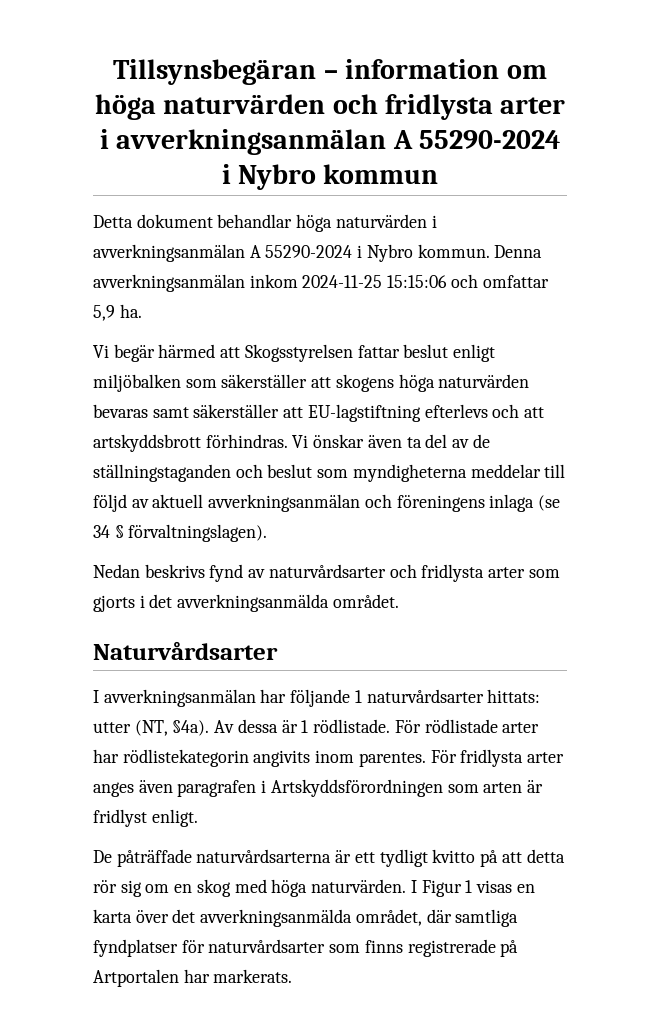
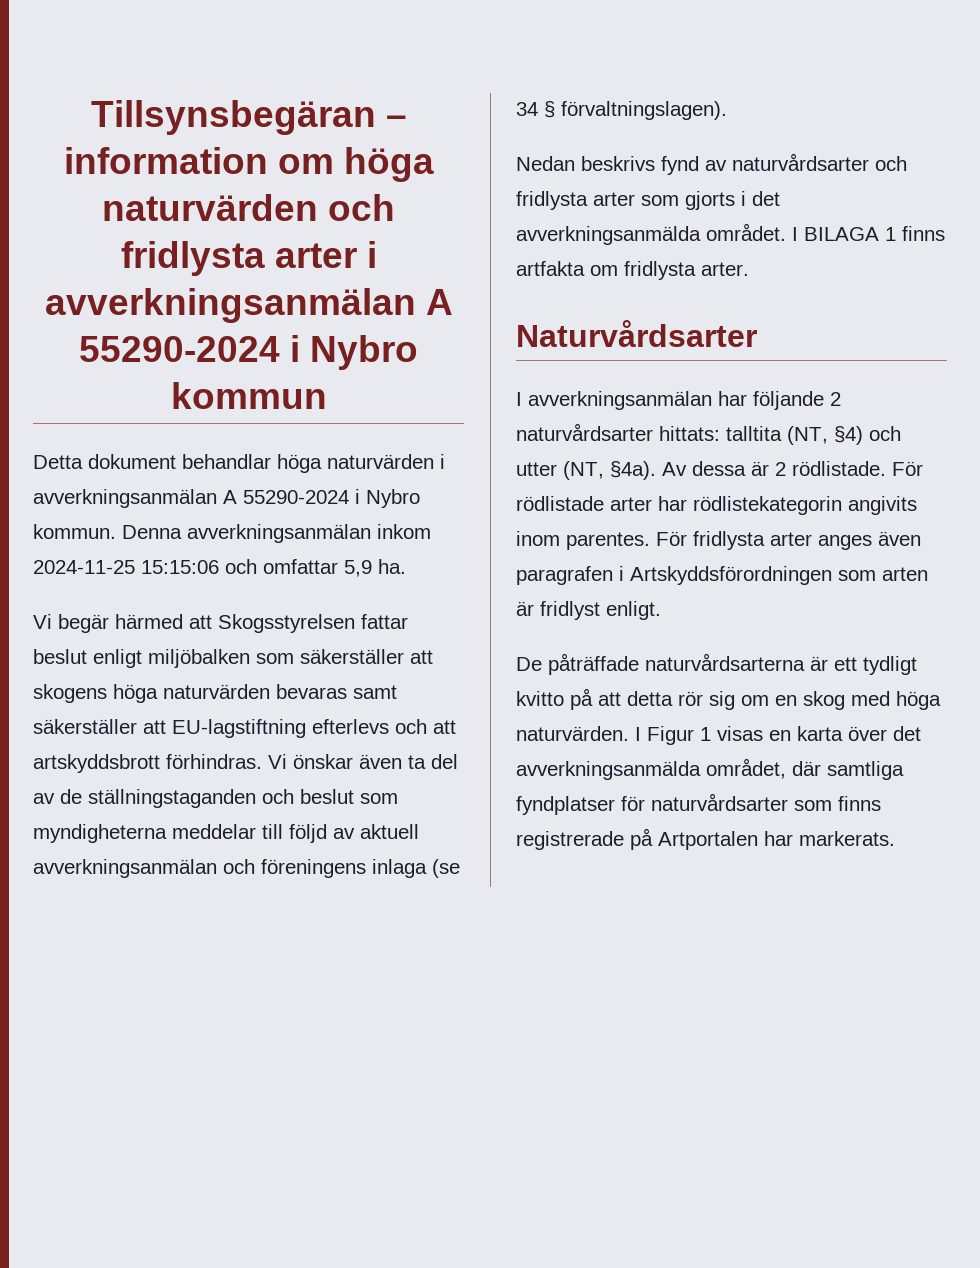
(399, 601) none -> [792,226,945,241] [516,261,749,280] I BILAGA 1 finns artfakta om fridlysta arter.
[354,690,362,703] 1 -> [830,392,841,406] 2
(541, 696) none -> [726,426,901,445] talltita (NT, §4) och
[301,720,309,733] 1 -> [775,462,786,476] 2

